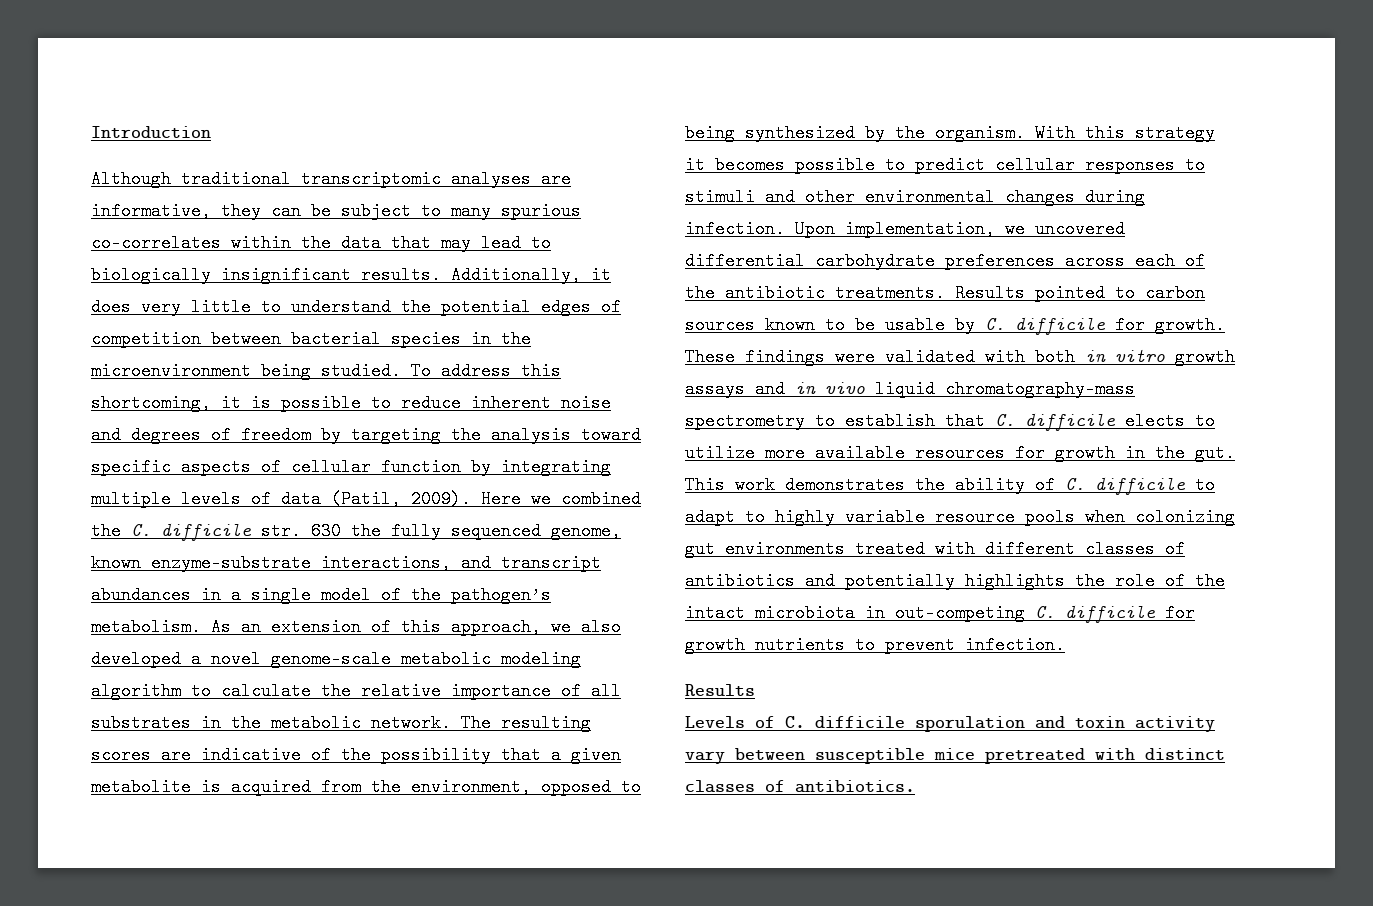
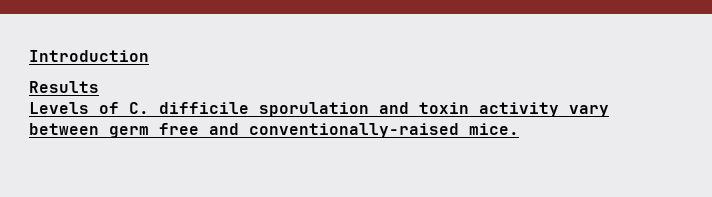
[91,170,571,188] [91,202,581,220] [91,234,551,252] [91,266,611,284] [91,298,621,316] [91,330,531,348] [91,362,561,380] [91,394,611,412] [91,426,641,444] [91,458,611,476] [91,490,641,508] [91,522,621,541] [91,554,601,572] [91,586,551,604] [91,618,621,636] [91,650,581,668] [91,682,621,700] [91,714,591,732] [91,746,621,764] [91,778,641,796] [685,124,1215,142] [685,156,1205,174] [685,188,1145,206] [685,220,1125,238] [685,252,1205,270] [685,284,1205,302] [685,316,1225,335] [685,348,1235,366] [685,380,1135,398] [685,412,1215,431] [685,444,1235,462] [685,476,1215,495] [685,508,1235,526] [685,540,1185,558] [685,572,1225,590] [685,604,1195,623] [685,636,1065,654] // Although traditional transcriptomic analyses are informative, they can be subject to many spurious co-correlates within the data that may lead to biologically insignificant results. Additionally, it does very little to understand the potential edges of competition between bacterial species in the microenvironment being studied. To address this shortcoming, it is possible to reduce inherent noise and degrees of freedom by targeting the analysis toward specific aspects of cellular function by integrating multiple levels of data (Patil, 2009). Here we combined the C. difficile str. 630 the fully sequenced genome, known enzyme-substrate interactions, and transcript abundances in a single model of the pathogen’s metabolism. As an extension of this approach, we also developed a novel genome-scale metabolic modeling algorithm to calculate the relative importance of all substrates in the metabolic network. The resulting scores are indicative of the possibility that a given metabolite is acquired from the environment, opposed to being synthesized by the organism. With this strategy it becomes possible to predict cellular responses to stimuli and other environmental changes during infection. Upon implementation, we uncovered differential carbohydrate preferences across each of the antibiotic treatments. Results pointed to carbon sources known to be usable by C. difficile for growth. These findings were validated with both in vitro growth assays and in vivo liquid chromatography-mass spectrometry to establish that C. difficile elects to utilize more available resources for growth in the gut. This work demonstrates the ability of C. difficile to adapt to highly variable resource pools when colonizing gut environments treated with different classes of antibiotics and potentially highlights the role of the intact microbiota in out-competing C. difficile for growth nutrients to prevent infection. -> (149, 56) none
[815,748,1225,764] [685,780,915,793] susceptible mice pretreated with distinct classes of antibiotics. -> [109,123,519,138] germ free and conventionally-raised mice.

